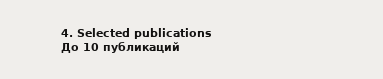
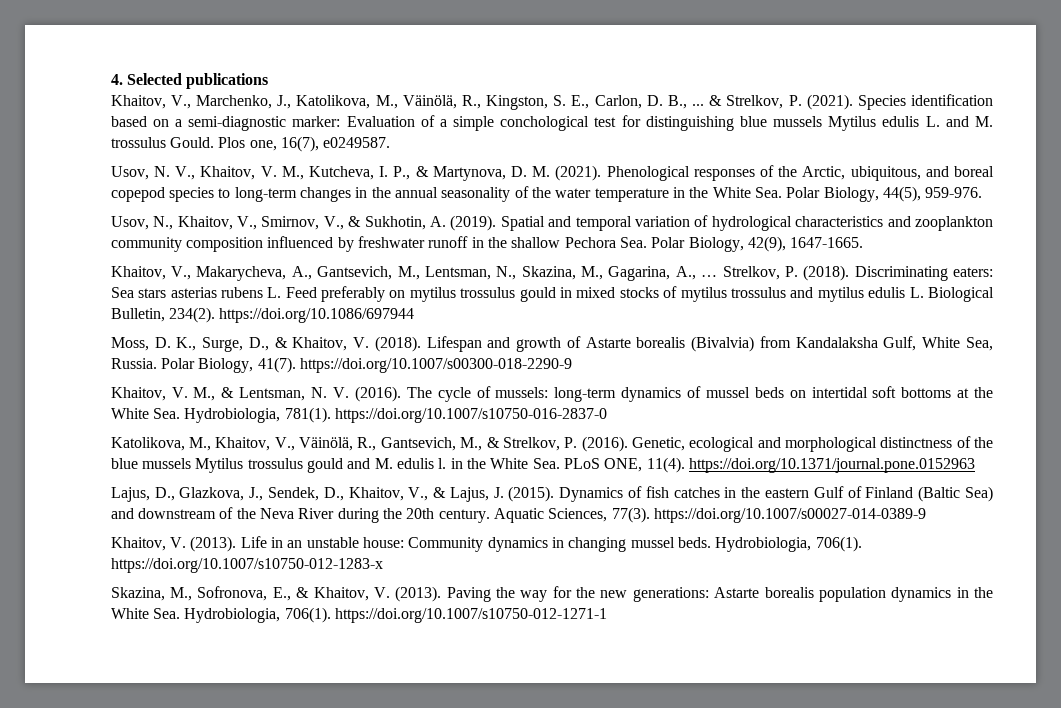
[61,41,181,53] До 10 публикаций -> [110,94,993,110] [110,115,994,131] [110,136,391,152] [110,165,995,181] [110,186,983,202] [110,215,993,231] [110,236,864,252] [110,265,994,281] [110,286,994,302] [110,307,415,323] [110,336,993,352] [110,357,573,373] [110,386,994,402] [110,407,608,423] [110,436,993,452] [110,457,975,473] [110,486,993,502] [110,507,926,523] [110,536,862,552] [110,558,383,573] [110,586,994,602] [110,607,608,623] Khaitov, V., Marchenko, J., Katolikova, M., Väinölä, R., Kingston, S. E., Carlon, D. B., ... & Strelkov, P. (2021). Species identification based on a semi-diagnostic marker: Evaluation of a simple conchological test for distinguishing blue mussels Mytilus edulis L. and M. trossulus Gould. Plos one, 16(7), e0249587. // Usov, N. V., Khaitov, V. M., Kutcheva, I. P., & Martynova, D. M. (2021). Phenological responses of the Arctic, ubiquitous, and boreal copepod species to long-term changes in the annual seasonality of the water temperature in the White Sea. Polar Biology, 44(5), 959-976. // Usov, N., Khaitov, V., Smirnov, V., & Sukhotin, A. (2019). Spatial and temporal variation of hydrological characteristics and zooplankton community composition influenced by freshwater runoff in the shallow Pechora Sea. Polar Biology, 42(9), 1647-1665. // Khaitov, V., Makarycheva, A., Gantsevich, M., Lentsman, N., Skazina, M., Gagarina, A., … Strelkov, P. (2018). Discriminating eaters: Sea stars asterias rubens L. Feed preferably on mytilus trossulus gould in mixed stocks of mytilus trossulus and mytilus edulis L. Biological Bulletin, 234(2). https://doi.org/10.1086/697944 // Moss, D. K., Surge, D., & Khaitov, V. (2018). Lifespan and growth of Astarte borealis (Bivalvia) from Kandalaksha Gulf, White Sea, Russia. Polar Biology, 41(7). https://doi.org/10.1007/s00300-018-2290-9 // Khaitov, V. M., & Lentsman, N. V. (2016). The cycle of mussels: long-term dynamics of mussel beds on intertidal soft bottoms at the White Sea. Hydrobiologia, 781(1). https://doi.org/10.1007/s10750-016-2837-0 // Katolikova, M., Khaitov, V., Väinölä, R., Gantsevich, M., & Strelkov, P. (2016). Genetic, ecological and morphological distinctness of the blue mussels Mytilus trossulus gould and M. edulis l. in the White Sea. PLoS ONE, 11(4). https://doi.org/10.1371/journal.pone.0152963 // Lajus, D., Glazkova, J., Sendek, D., Khaitov, V., & Lajus, J. (2015). Dynamics of fish catches in the eastern Gulf of Finland (Baltic Sea) and downstream of the Neva River during the 20th century. Aquatic Sciences, 77(3). https://doi.org/10.1007/s00027-014-0389-9 // Khaitov, V. (2013). Life in an unstable house: Community dynamics in changing mussel beds. Hydrobiologia, 706(1). https://doi.org/10.1007/s10750-012-1283-x // Skazina, M., Sofronova, E., & Khaitov, V. (2013). Paving the way for the new generations: Astarte borealis population dynamics in the White Sea. Hydrobiologia, 706(1). https://doi.org/10.1007/s10750-012-1271-1

